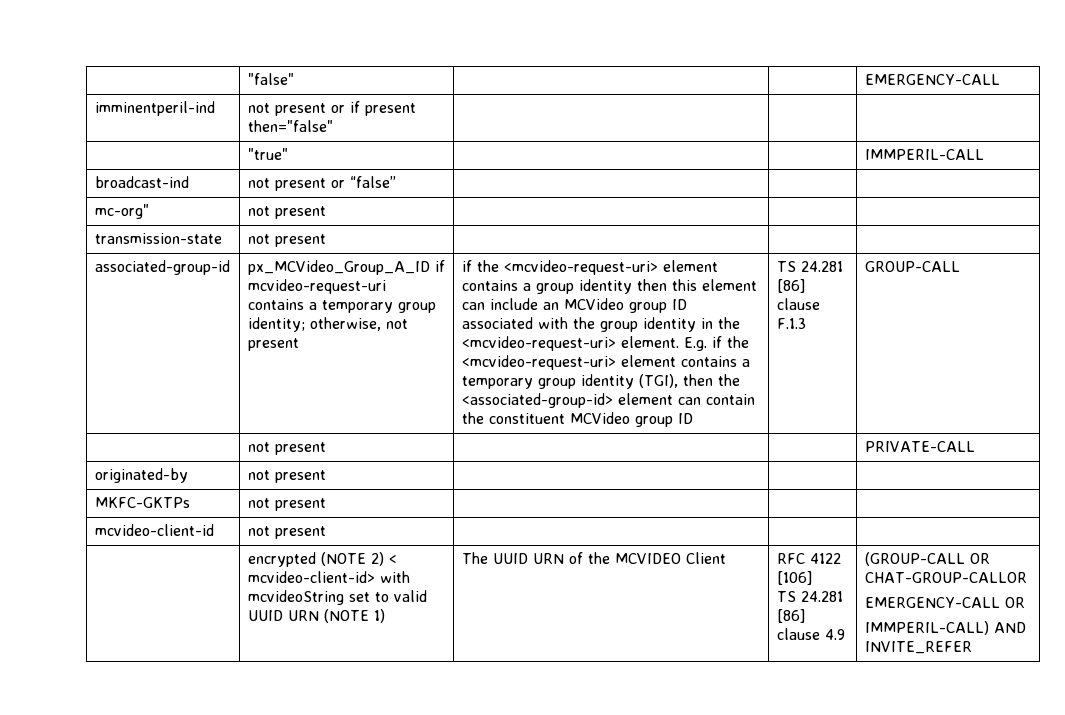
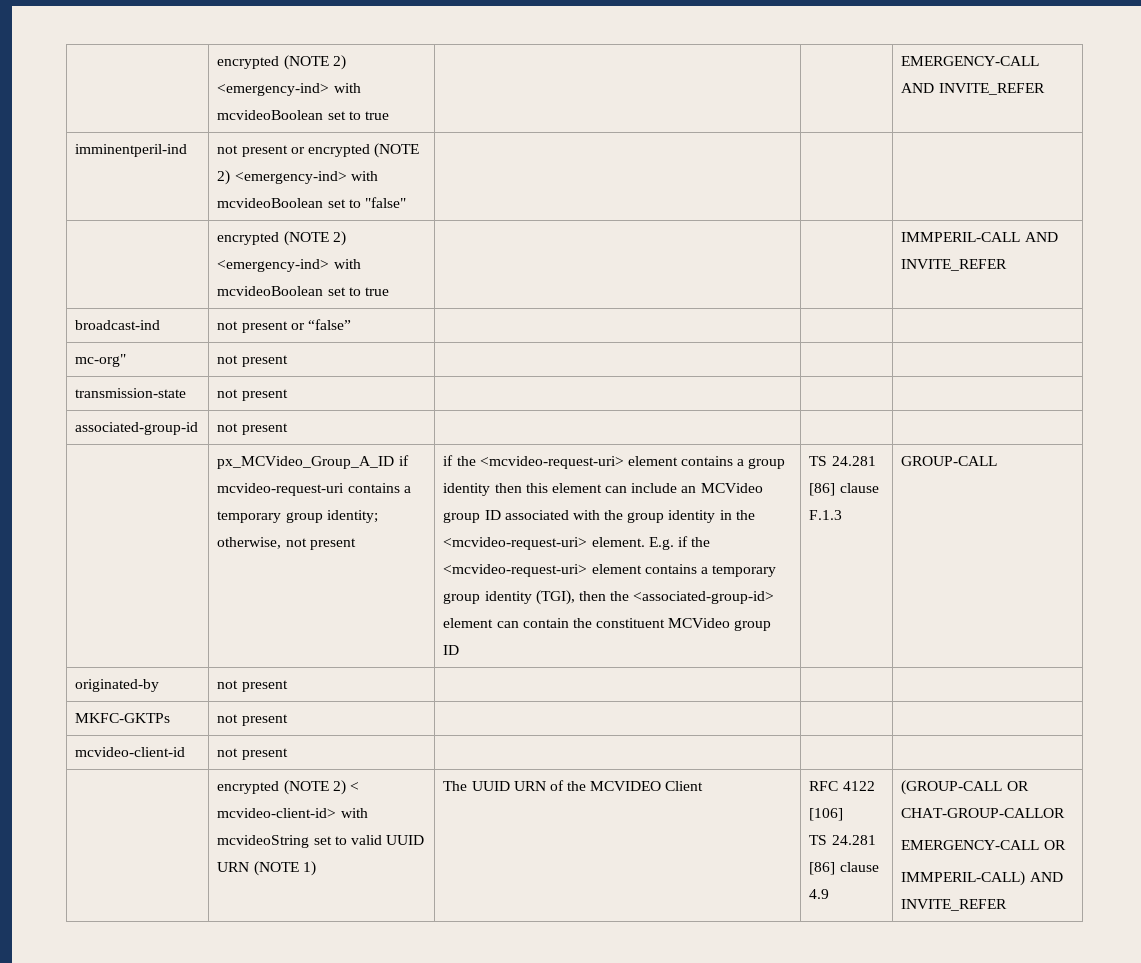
[247,73,294,85] [864,74,1000,85] | "false" | | | EMERGENCY-CALL -> [217,55,346,70] [217,83,361,96] [217,110,389,120] [901,56,1040,66] [901,83,1045,95] | encrypted (NOTE 2) <emergency-ind> with mcvideoBoolean set to true | | | EMERGENCY-CALL AND INVITE_REFER
[349,101,416,116] [247,120,333,132] [247,148,288,160] if present then="false" | | | // | "true" -> [307,143,420,158] [217,170,378,185] [217,197,406,208] [217,231,346,246] [217,259,361,272] [217,286,389,296] encrypted (NOTE 2) <emergency-ind> with mcvideoBoolean set to "false" | | | // | encrypted (NOTE 2) <emergency-ind> with mcvideoBoolean set to true
(984, 154) none -> [1024,232,1058,242] [901,259,1008,271] AND INVITE_REFER
(230, 267) none -> [217,423,288,435] | not present | | | //
[247,442,326,455] [864,441,975,452] // | not present | | | PRIVATE-CALL -> (998, 461) none

